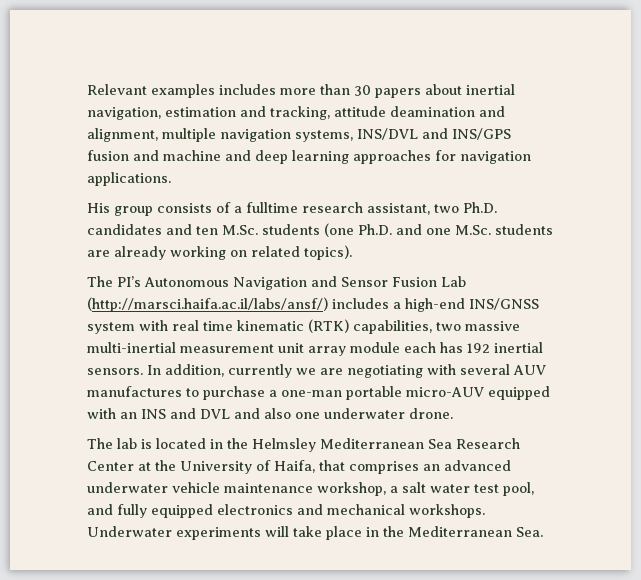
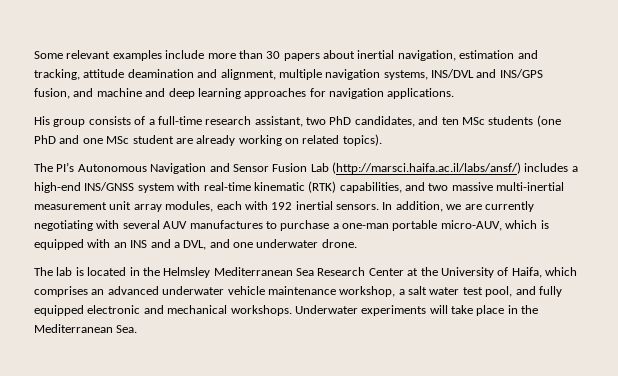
[87,84,276,98] Relevant examples includes -> [34,50,205,61] Some relevant examples include
[87,150,129,161] fusion -> [34,88,70,99] fusion,
[246,202,298,213] fulltime -> [157,116,202,125] full-time
[463,202,497,213] [87,224,162,235] Ph.D. candidates -> [329,116,415,127] PhD candidates,
[222,225,258,235] M.Sc. -> [461,117,485,125] MSc
[358,224,553,235] Ph.D. and one M.Sc. students -> [34,135,174,144] PhD and one MSc student
[172,320,233,331] real time -> [203,182,251,191] real-time
(432, 327) none -> [405,182,425,191] and
[350,342,463,353] module each has -> [165,201,268,212] modules, each with
[228,364,292,378] currently -> (443, 206) none
(343, 371) none -> [484,201,534,212] currently
[406,387,484,397] micro-AUV -> [440,220,549,231] micro-AUV, which is
[200,408,291,419] DVL and also -> [173,239,230,250] a DVL, and
[319,460,345,471] that -> [545,267,577,276] which
[217,504,293,515] electronics -> [87,305,141,314] electronic

